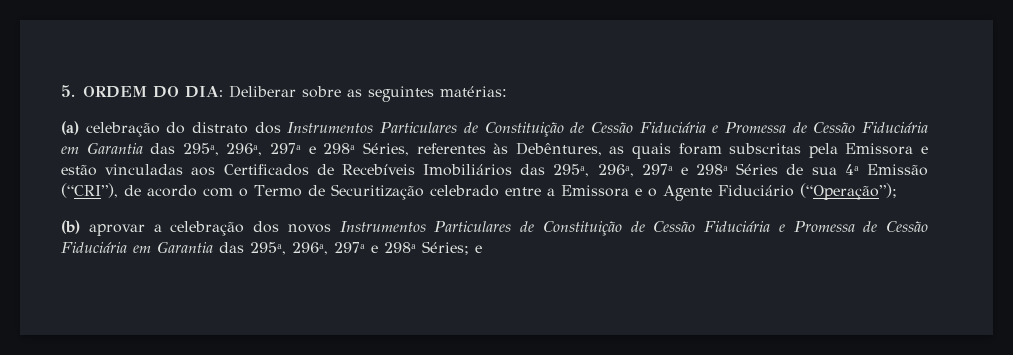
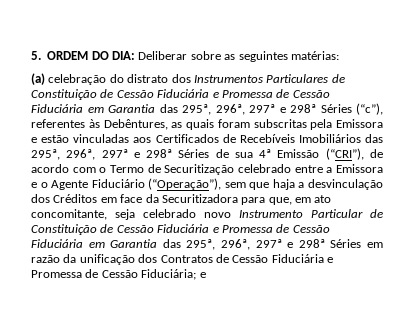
[362,142,409,156] Séries, -> [320,103,383,115] Séries (“c”),
[799,183,897,200] [61,220,512,236] (“Operação”); // (b) aprovar a celebração dos novos Instrumentos Particulares -> [148,178,383,190] [31,194,332,205] [31,209,363,220] (“Operação”), sem que haja a desvinculação dos Créditos em face da Securitizadora para que, em ato concomitante, seja celebrado novo Instrumento Particular
[422,241,469,255] Séries; -> [330,239,384,248] [31,254,333,265] [31,269,197,280] Séries em razão da unificação dos Contratos de Cessão Fiduciária e Promessa de Cessão Fiduciária;

